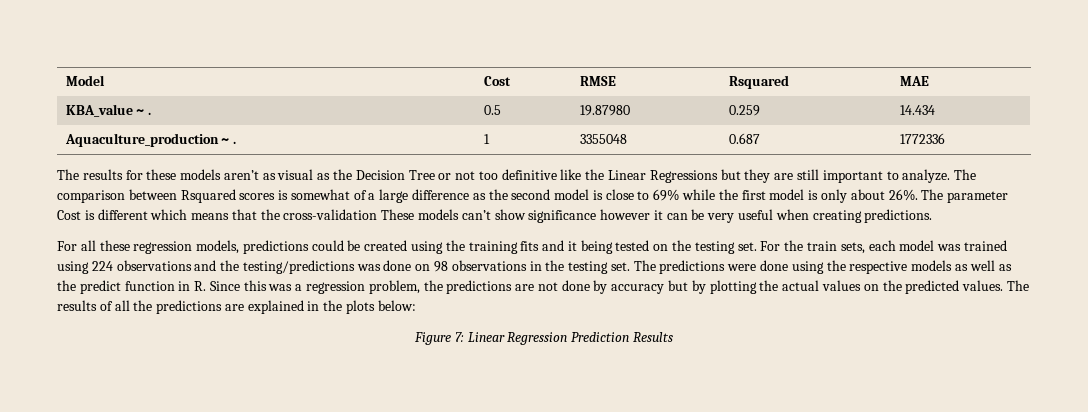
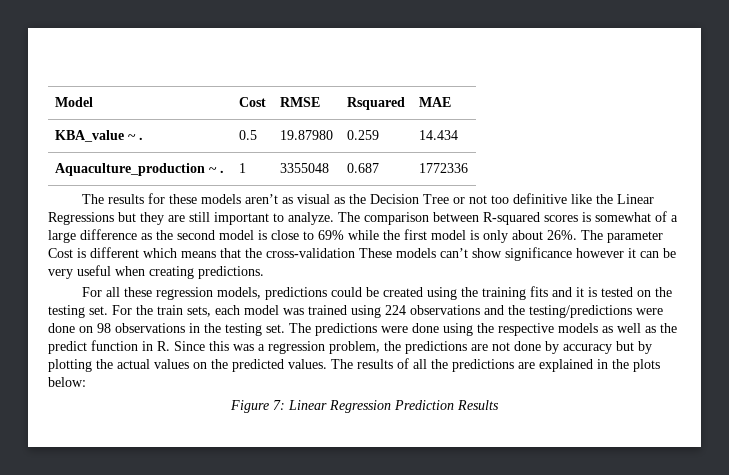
[180,189,236,203] Rsquared -> [483,212,540,225] R-squared
[580,240,613,254] being -> [587,287,597,297] is
[356,264,381,271] was -> [636,308,663,315] were

